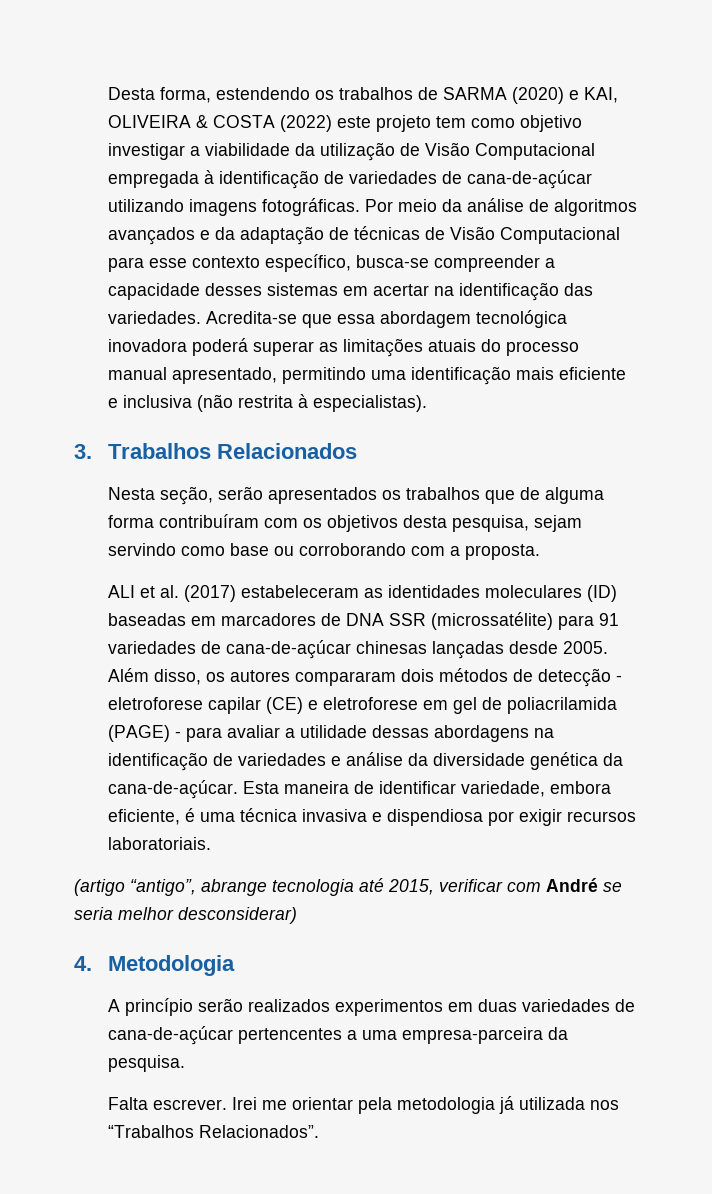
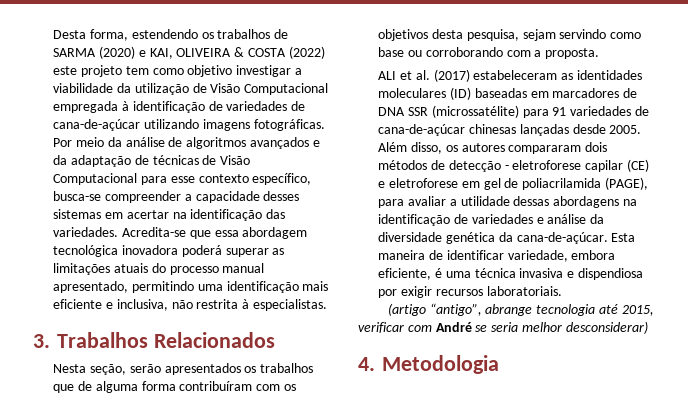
[122,394,233,412] inclusiva (não -> [116,299,193,311] inclusiva, não
[312,395,427,412] especialistas). -> [253,299,328,311] especialistas.
[107,725,181,742] (PAGE) - -> [605,177,649,190] (PAGE),
[107,998,635,1016] [107,1026,568,1045] [107,1055,185,1072] [107,1096,619,1114] [107,1125,319,1138] // A princípio serão realizados experimentos em duas variedades de cana-de-açúcar pertencentes a uma empresa-parceira da pesquisa. // Falta escrever. Irei me orientar pela metodologia já utilizada nos “Trabalhos Relacionados”. -> (499, 364) none

